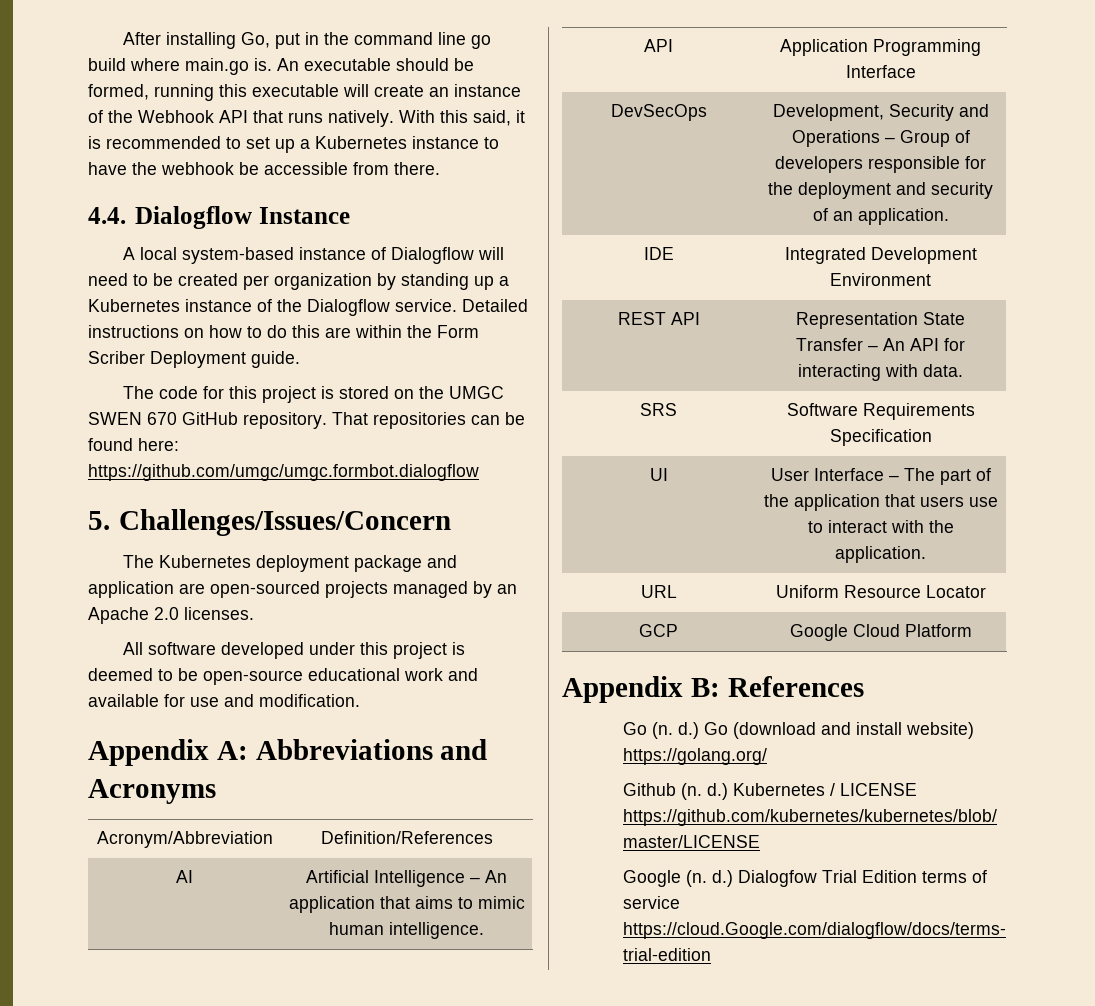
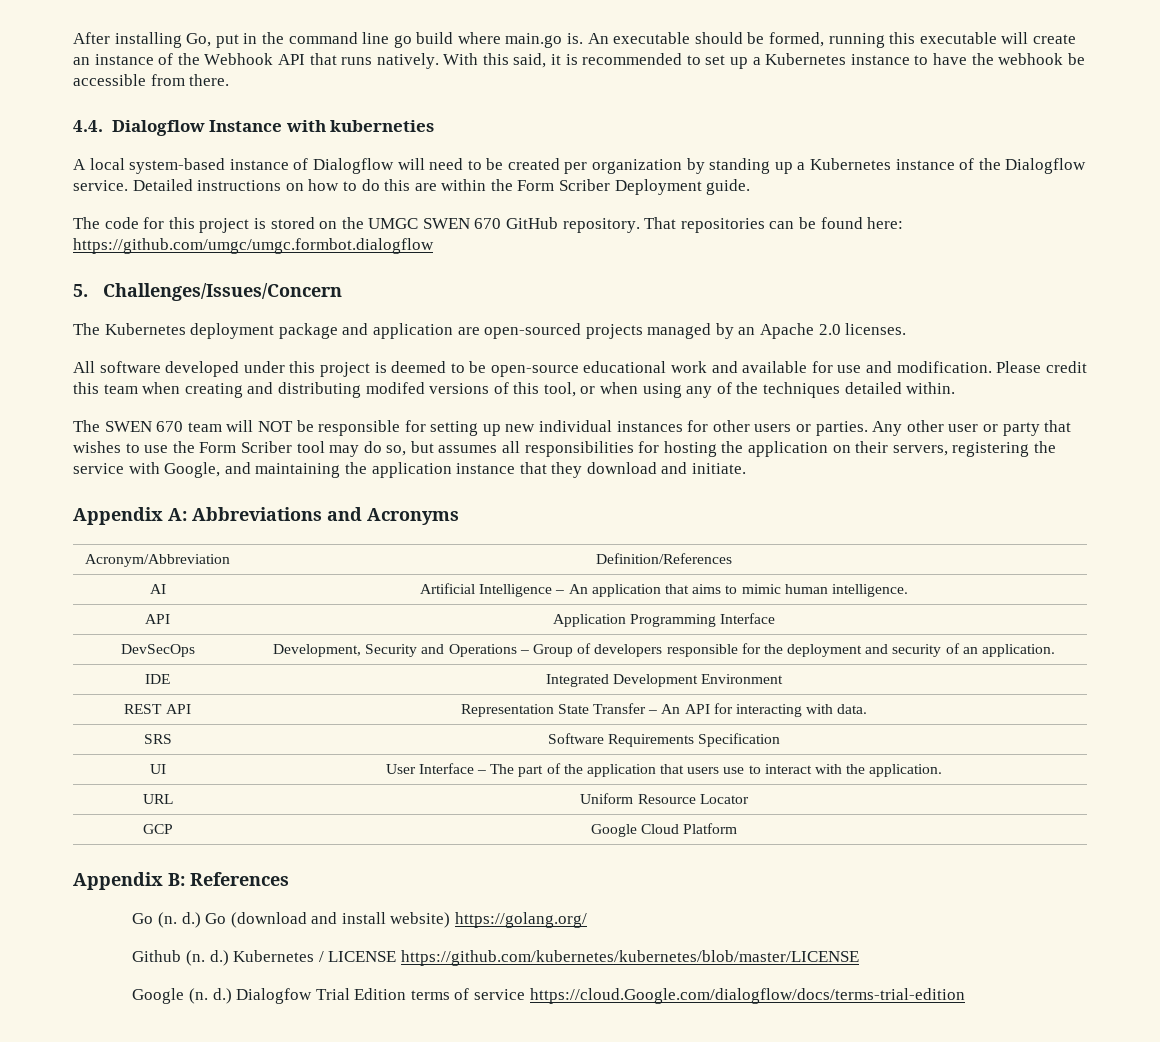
(350, 215) none -> [285,120,435,132] with kuberneties
(360, 700) none -> [996,361,1087,373] [73,382,956,398] [73,420,1072,436] [73,441,1056,457] [73,462,747,478] Please credit this team when creating and distributing modifed versions of this tool, or when using any of the techniques detailed within. // The SWEN 670 team will NOT be responsible for setting up new individual instances for other users or parties. Any other user or party that wishes to use the Form Scriber tool may do so, but assumes all responsibilities for hosting the application on their servers, registering the service with Google, and maintaining the application instance that they download and initiate.

